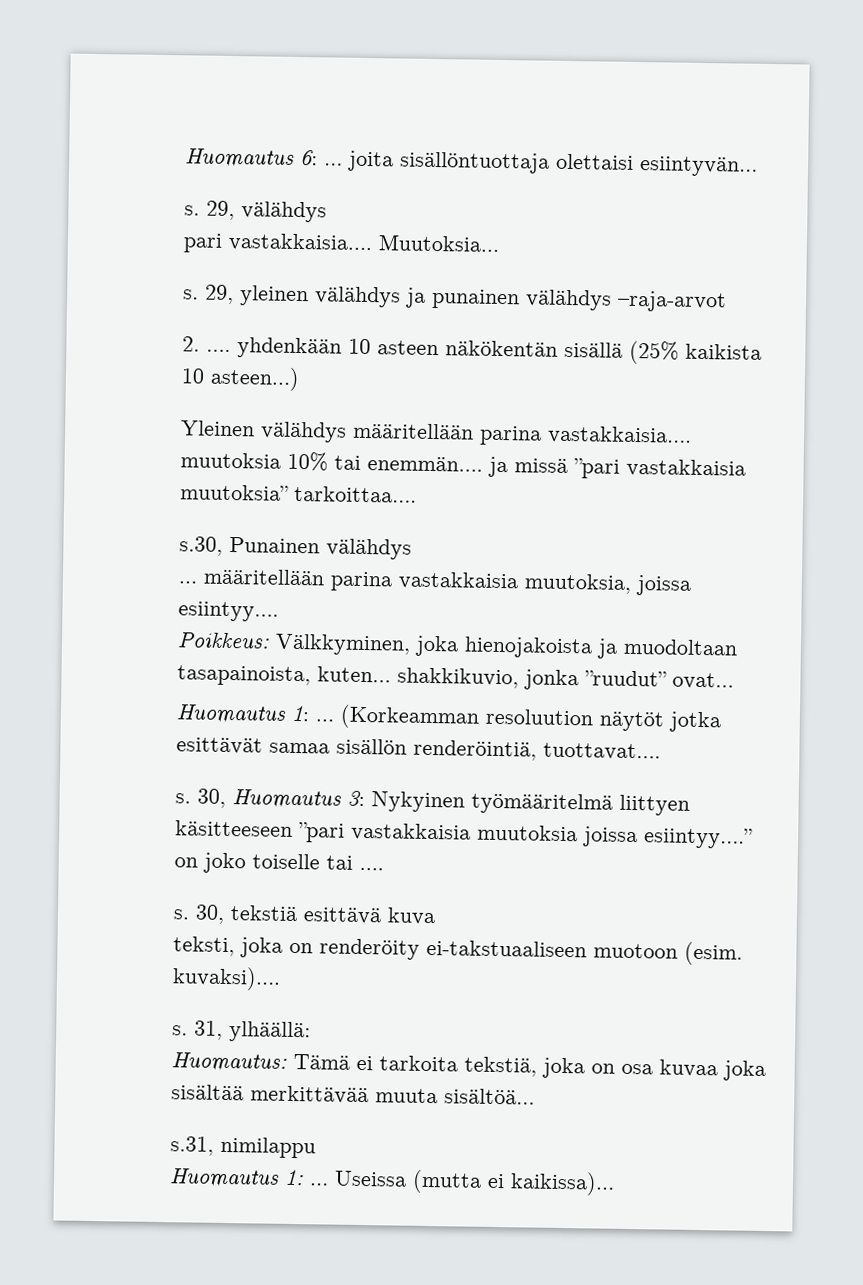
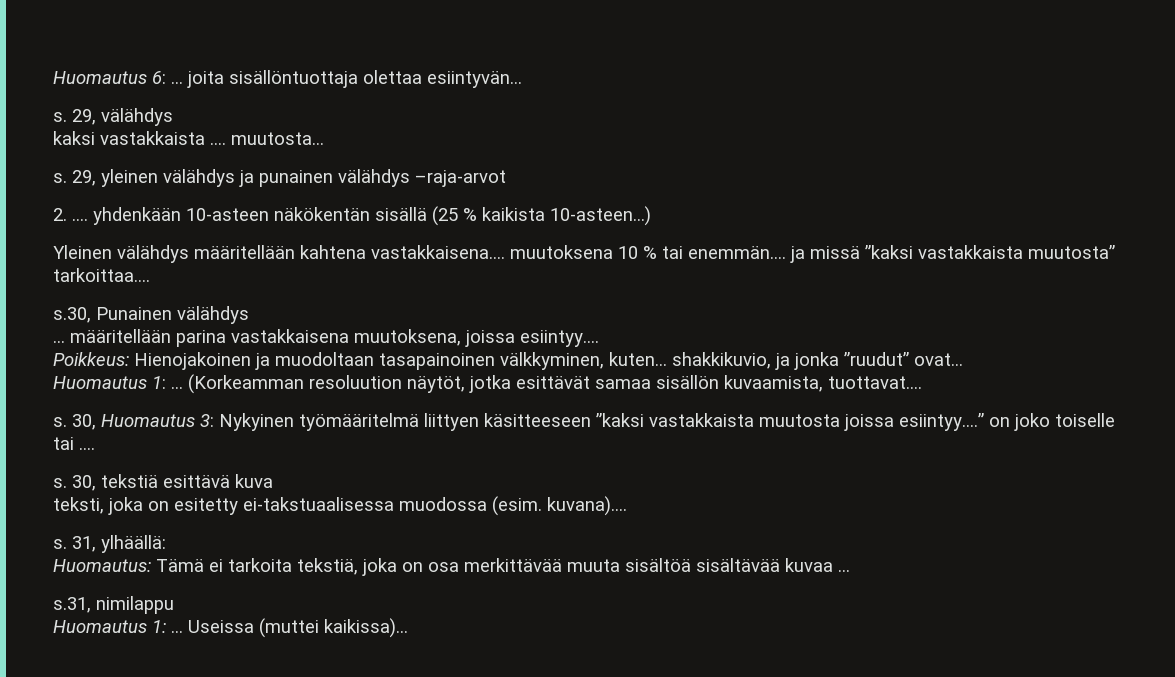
[556,153,634,170] olettaisi -> [363,70,422,84] olettaa
[183,232,500,253] pari vastakkaisia…. Muutoksia… -> [53,131,324,145] kaksi vastakkaista …. muutosta…
[348,338,762,365] [181,366,300,392] [181,420,692,446] [180,451,328,472] 10 asteen näkökentän sisällä (25% kaikista 10 asteen…) // Yleinen välähdys määritellään parina vastakkaisia…. muutoksia 10% -> [186,206,651,226] [53,245,657,263] 10-asteen näkökentän sisällä (25 % kaikista 10-asteen…) // Yleinen välähdys määritellään kahtena vastakkaisena…. muutoksena 10 %
[574,458,746,479] [180,484,289,501] ”pari vastakkaisia muutoksia” -> [865,245,1115,259] ”kaksi vastakkaista muutosta”
[398,571,632,594] vastakkaisia muutoksia, -> [231,329,461,346] vastakkaisena muutoksena,
[275,633,738,659] [177,665,311,687] Välkkyminen, joka hienojakoista ja muodoltaan tasapainoista, -> [134,352,604,370] Hienojakoinen ja muodoltaan tasapainoinen välkkyminen,
(519, 678) none -> [775,353,790,370] ja
[599,711,664,732] näytöt -> [407,376,465,393] näytöt,
[413,739,537,761] renderöintiä, -> [724,375,823,392] kuvaamista,
[299,822,578,843] ”pari vastakkaisia muutoksia -> [596,413,840,427] ”kaksi vastakkaista muutosta
[319,938,743,966] [172,966,281,991] renderöity ei-takstuaaliseen muotoon (esim. kuvaksi)…. -> [174,496,627,516] esitetty ei-takstuaalisessa muodossa (esim. kuvana)….
[659,1059,766,1082] [171,1084,535,1105] kuvaa joka sisältää merkittävää muuta sisältöä… -> [464,558,850,572] merkittävää muuta sisältöä sisältävää kuvaa …
[412,1169,505,1194] (mutta ei -> [259,618,319,638] (muttei

